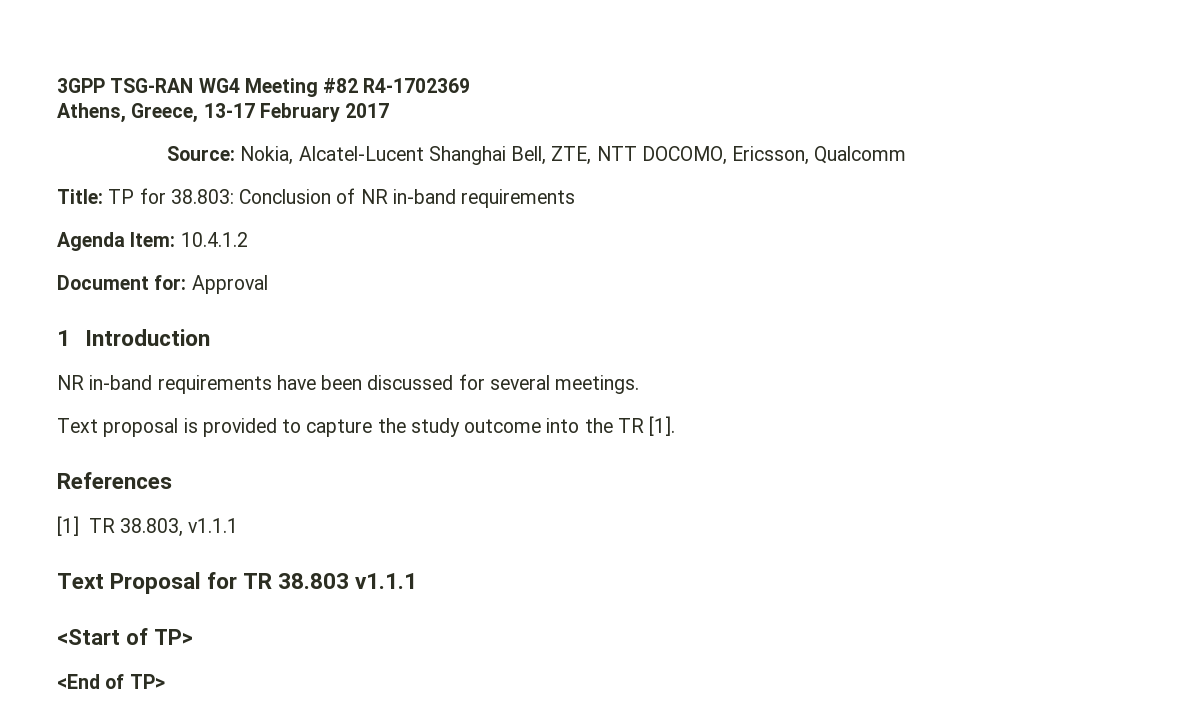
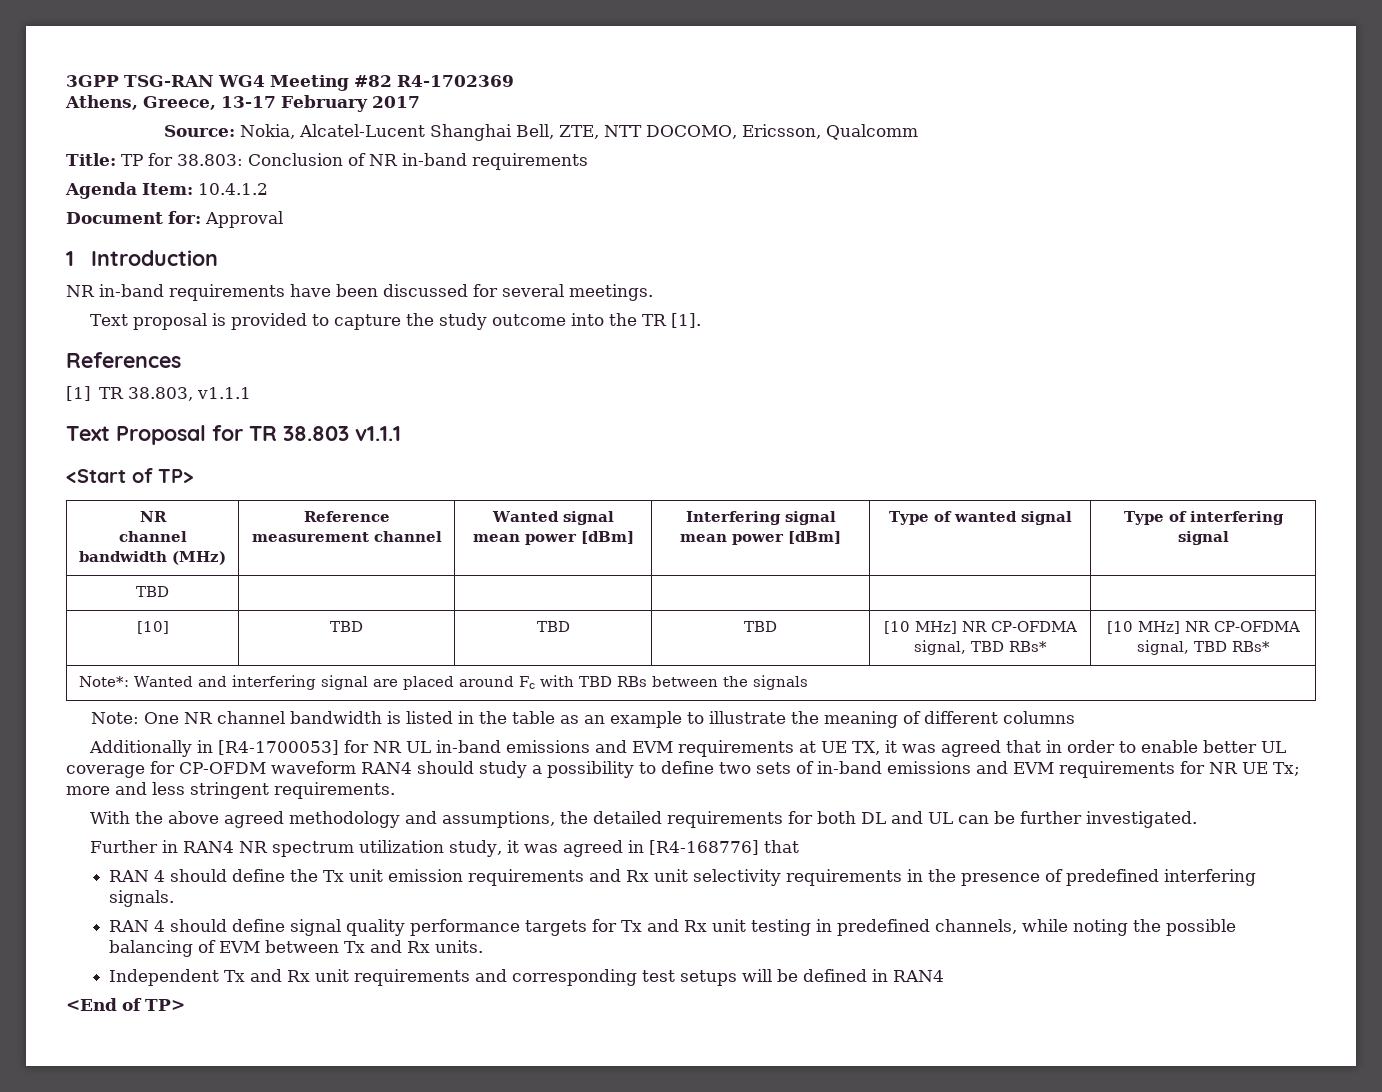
(193, 637) none -> [139,511,167,522] [118,531,187,542] [79,551,226,565] [303,511,390,522] [251,531,442,542] [491,511,614,525] [472,531,634,545] [685,511,836,525] [680,531,841,545] [888,511,1072,525] [1123,511,1284,525] [1177,531,1229,545] [136,586,169,597] [136,621,169,634] [330,621,363,632] [536,621,570,632] [744,621,777,632] [883,621,1077,634] [913,640,1047,655] [1106,621,1300,634] [1136,640,1270,655] [78,675,808,690] [90,711,1075,728] [88,740,1286,757] [66,761,1300,778] [66,782,395,799] [89,811,1197,828] [89,840,799,857] [108,869,1256,886] [108,890,174,907] [108,919,1236,936] [108,940,483,957] [108,969,944,986] // NR // channel bandwidth (MHz) | Reference measurement channel | Wanted signal mean power [dBm] | Interfering signal mean power [dBm] | Type of wanted signal | Type of interfering signal // TBD | | | | | // [10] | TBD | TBD | TBD | [10 MHz] NR CP-OFDMA signal, TBD RBs* | [10 MHz] NR CP-OFDMA signal, TBD RBs* // Note*: Wanted and interfering signal are placed around Fc with TBD RBs between the signals // Note: One NR channel bandwidth is listed in the table as an example to illustrate the meaning of different columns // Additionally in [R4-1700053] for NR UL in-band emissions and EVM requirements at UE TX, it was agreed that in order to enable better UL coverage for CP-OFDM waveform RAN4 should study a possibility to define two sets of in-band emissions and EVM requirements for NR UE Tx; more and less stringent requirements. // With the above agreed methodology and assumptions, the detailed requirements for both DL and UL can be further investigated. // Further in RAN4 NR spectrum utilization study, it was agreed in [R4-168776] that // RAN 4 should define the Tx unit emission requirements and Rx unit selectivity requirements in the presence of predefined interfering signals. // RAN 4 should define signal quality performance targets for Tx and Rx unit testing in predefined channels, while noting the possible balancing of EVM between Tx and Rx units. // Independent Tx and Rx unit requirements and corresponding test setups will be defined in RAN4

